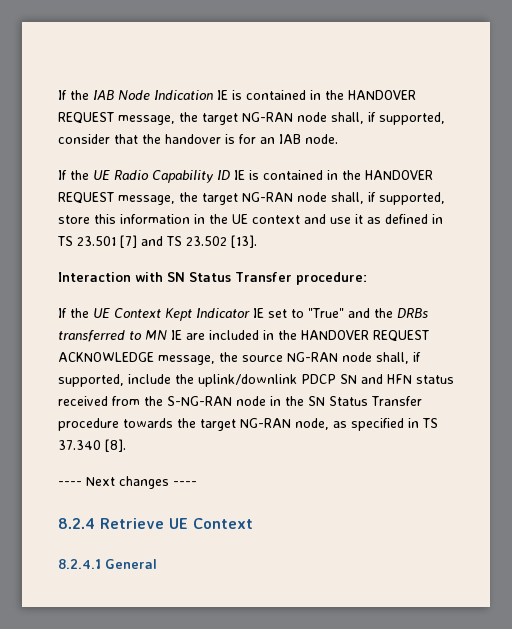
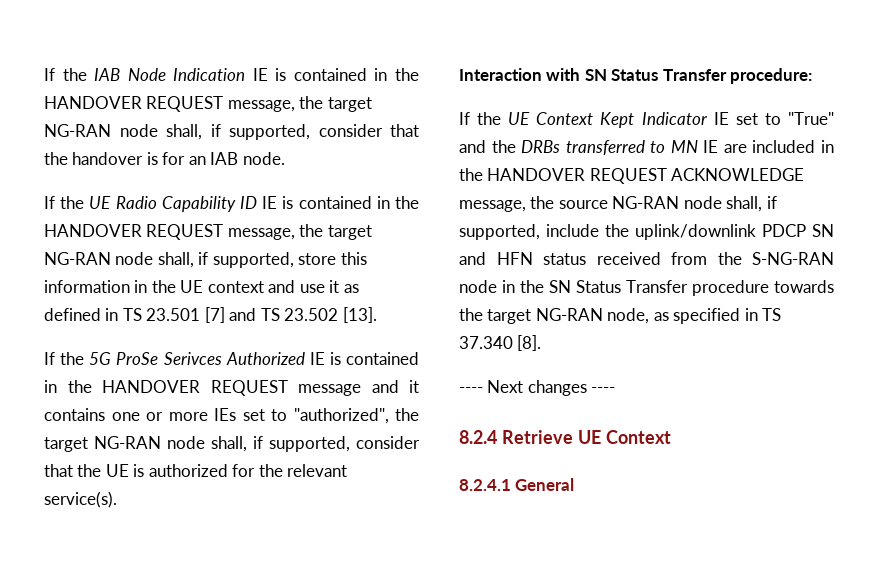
(257, 241) none -> [44,352,419,365] [44,380,419,396] [44,408,419,424] [44,436,420,452] [44,464,348,477] [44,491,117,508] // If the 5G ProSe Serivces Authorized IE is contained in the HANDOVER REQUEST message and it contains one or more IEs set to "authorized", the target NG-RAN node shall, if supported, consider that the UE is authorized for the relevant service(s).

